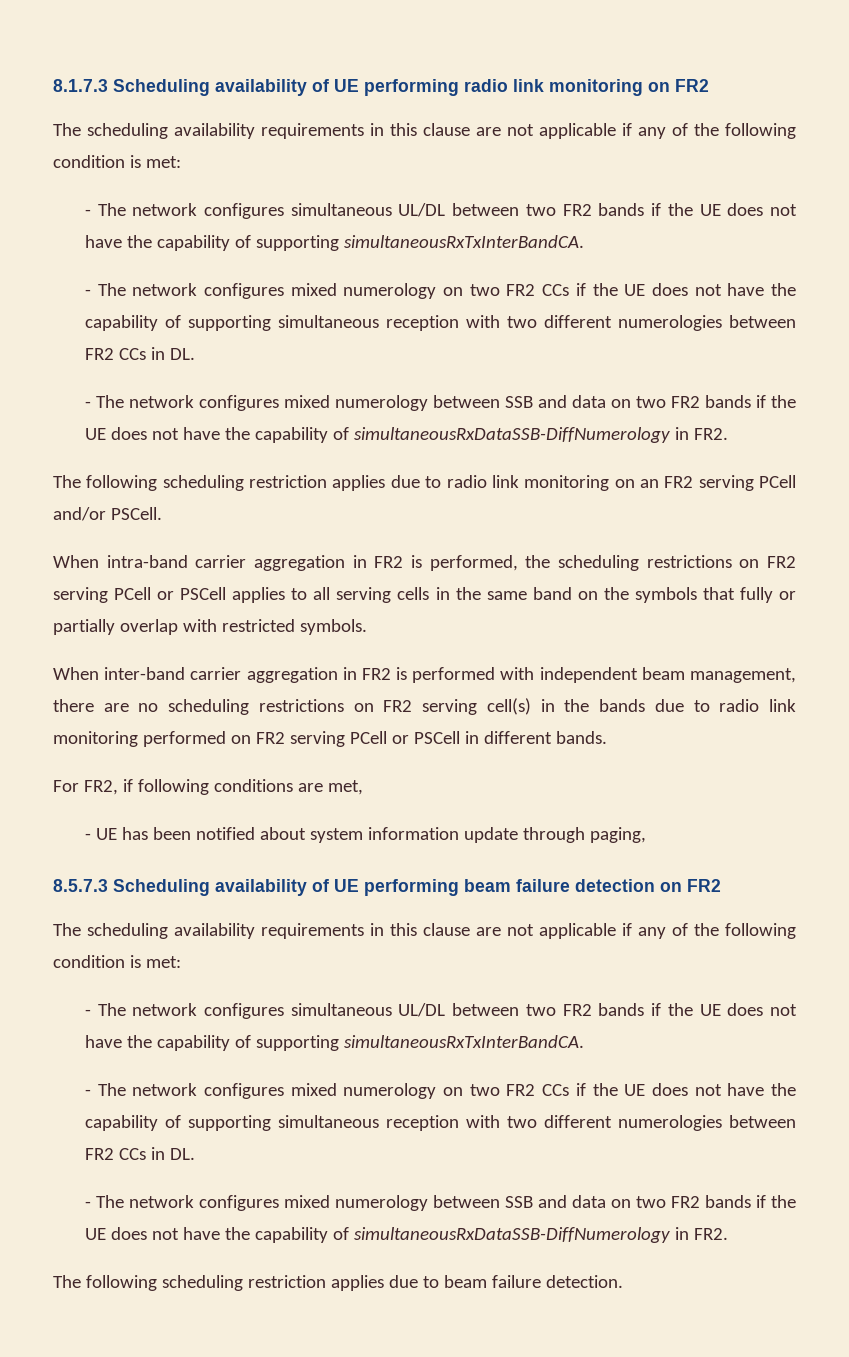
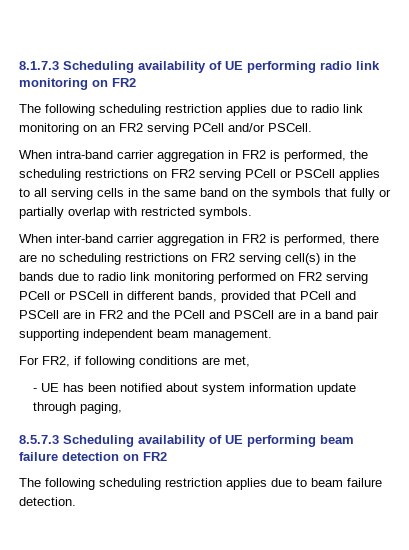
[53,123,796,139] [53,155,181,168] [84,203,797,219] [84,235,584,251] [84,283,796,299] [84,315,796,331] [84,347,195,360] [84,395,796,411] [84,427,728,443] // The scheduling availability requirements in this clause are not applicable if any of the following condition is met: // - The network configures simultaneous UL/DL between two FR2 bands if the UE does not have the capability of supporting simultaneousRxTxInterBandCA. // - The network configures mixed numerology on two FR2 CCs if the UE does not have the capability of supporting simultaneous reception with two different numerologies between FR2 CCs in DL. // - The network configures mixed numerology between SSB and data on two FR2 bands if the UE does not have the capability of simultaneousRxDataSSB-DiffNumerology in FR2. -> (136, 82) none
[412,667,796,683] performed with independent beam management, -> [284,234,346,246] performed,
[555,731,607,744] bands. -> [178,291,356,303] [19,310,379,322] [19,329,272,341] bands, provided that PCell and PSCell are in FR2 and the PCell and PSCell are in a band pair supporting independent beam management.
[53,923,796,939] [53,955,181,968] [84,1003,797,1019] [84,1035,584,1051] [84,1083,796,1099] [84,1115,796,1131] [84,1147,195,1160] [84,1195,796,1211] [84,1227,728,1243] // The scheduling availability requirements in this clause are not applicable if any of the following condition is met: // - The network configures simultaneous UL/DL between two FR2 bands if the UE does not have the capability of supporting simultaneousRxTxInterBandCA. // - The network configures mixed numerology on two FR2 CCs if the UE does not have the capability of supporting simultaneous reception with two different numerologies between FR2 CCs in DL. // - The network configures mixed numerology between SSB and data on two FR2 bands if the UE does not have the capability of simultaneousRxDataSSB-DiffNumerology in FR2. -> (167, 456) none

